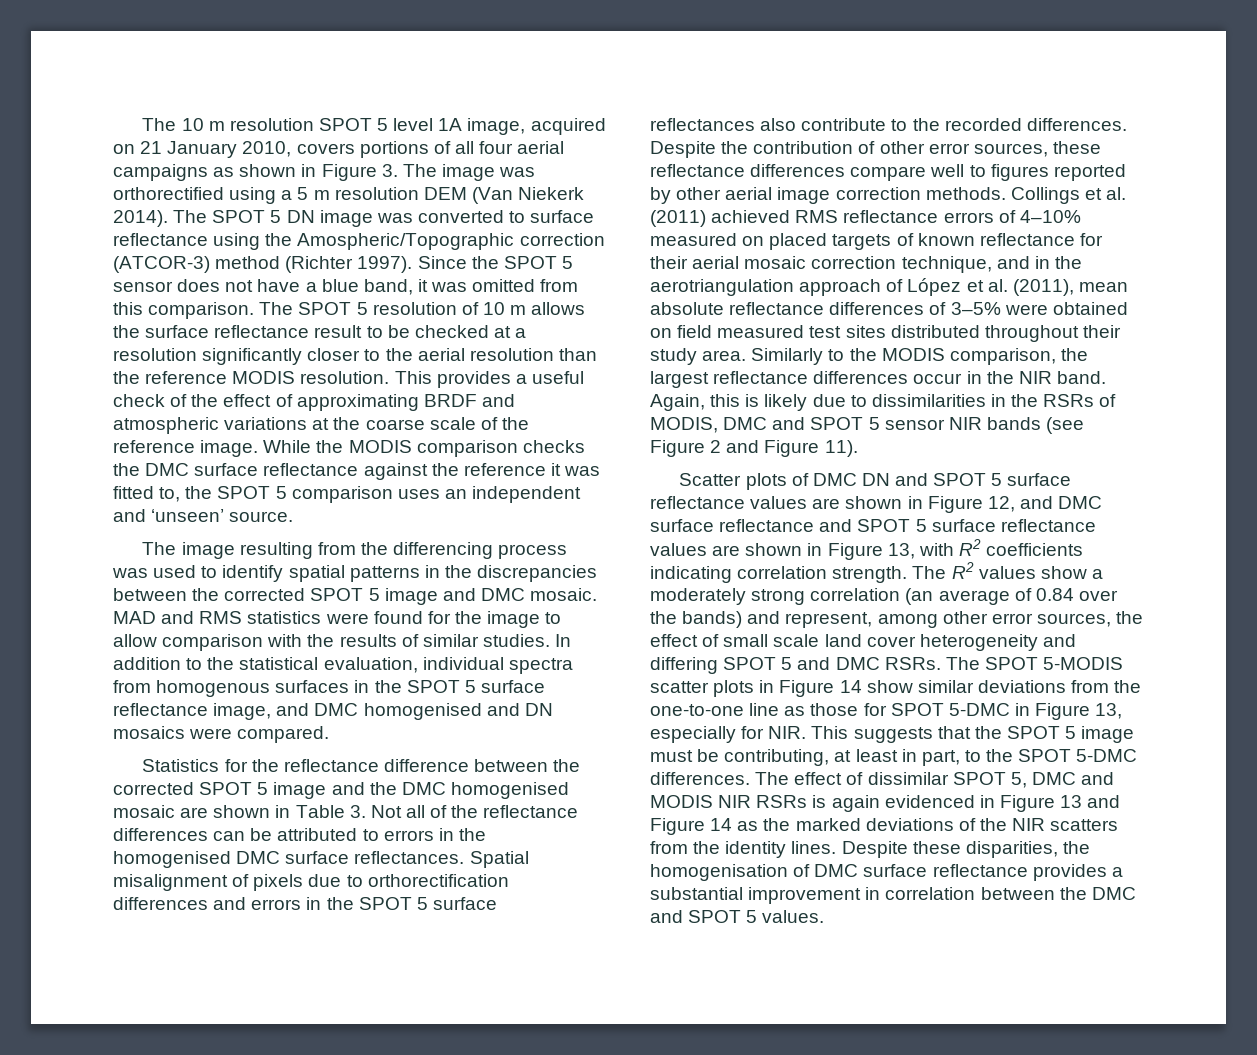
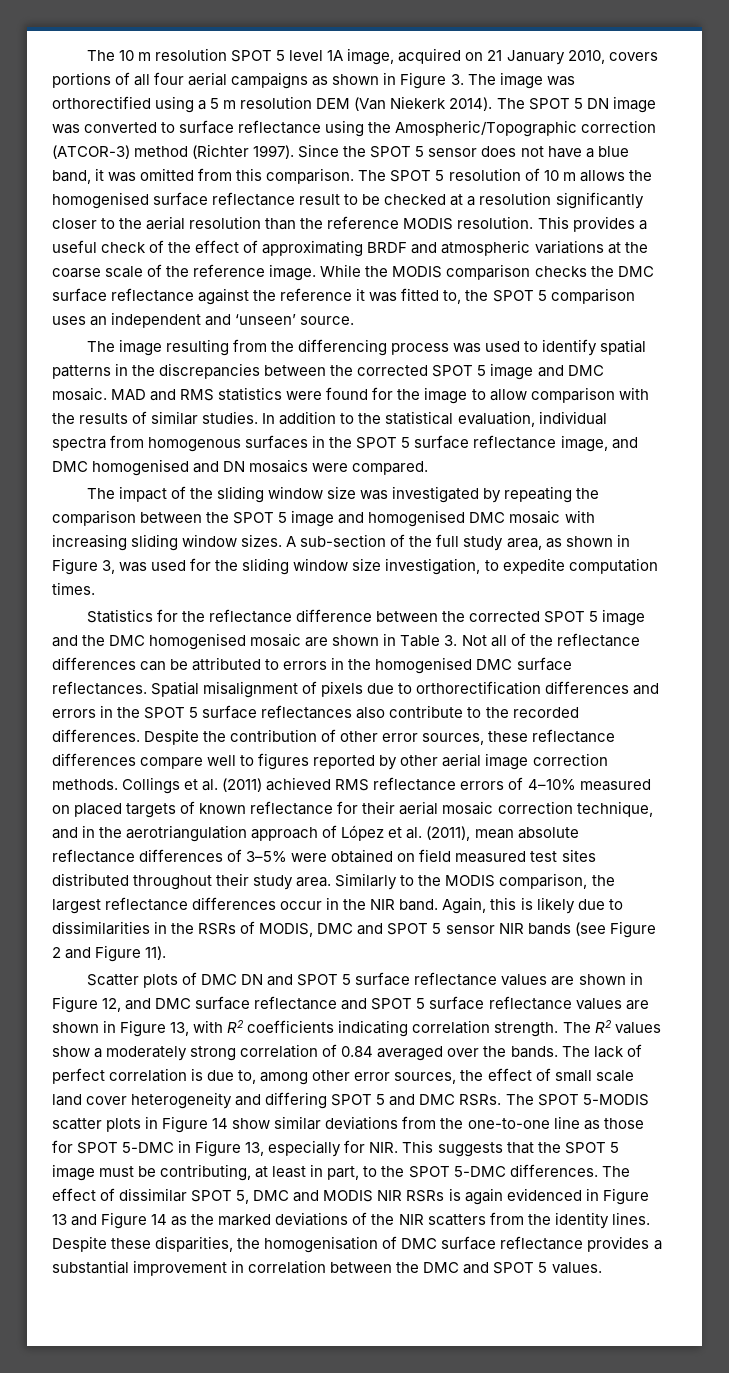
(140, 331) none -> [52,192,149,209] homogenised
(330, 734) none -> [86,486,600,503] [52,510,595,527] [52,534,630,551] [52,558,658,575] [52,582,95,595] // The impact of the sliding window size was investigated by repeating the comparison between the SPOT 5 image and homogenised DMC mosaic with increasing sliding window sizes. A sub-section of the full study area, as shown in Figure 3, was used for the sliding window size investigation, to expedite computation times.
[905,588,1010,605] (an average -> (319, 1051) none
(1074, 594) none -> [377,1046,444,1061] averaged
[682,611,873,628] bands) and represent, -> [510,1044,642,1058] [52,1068,257,1084] bands. The lack of perfect correlation is due to,

